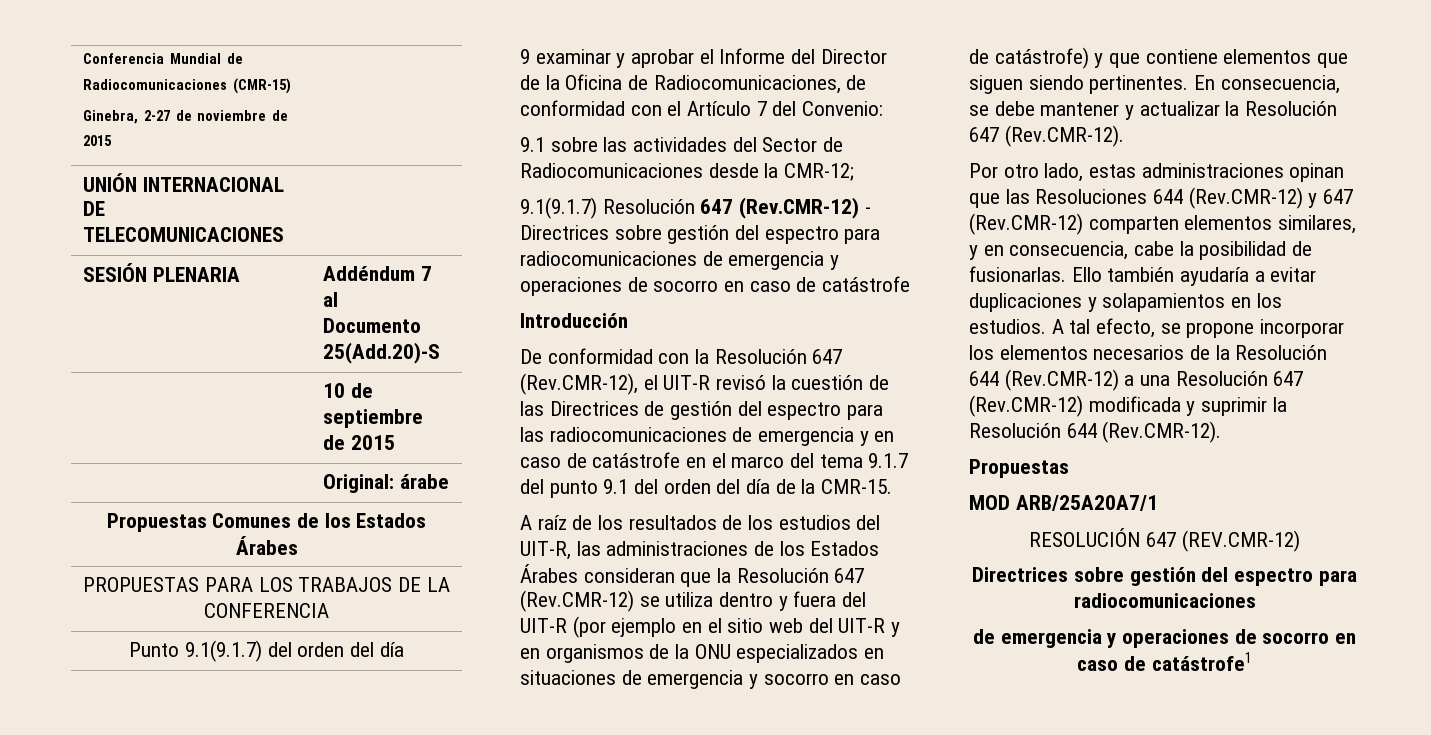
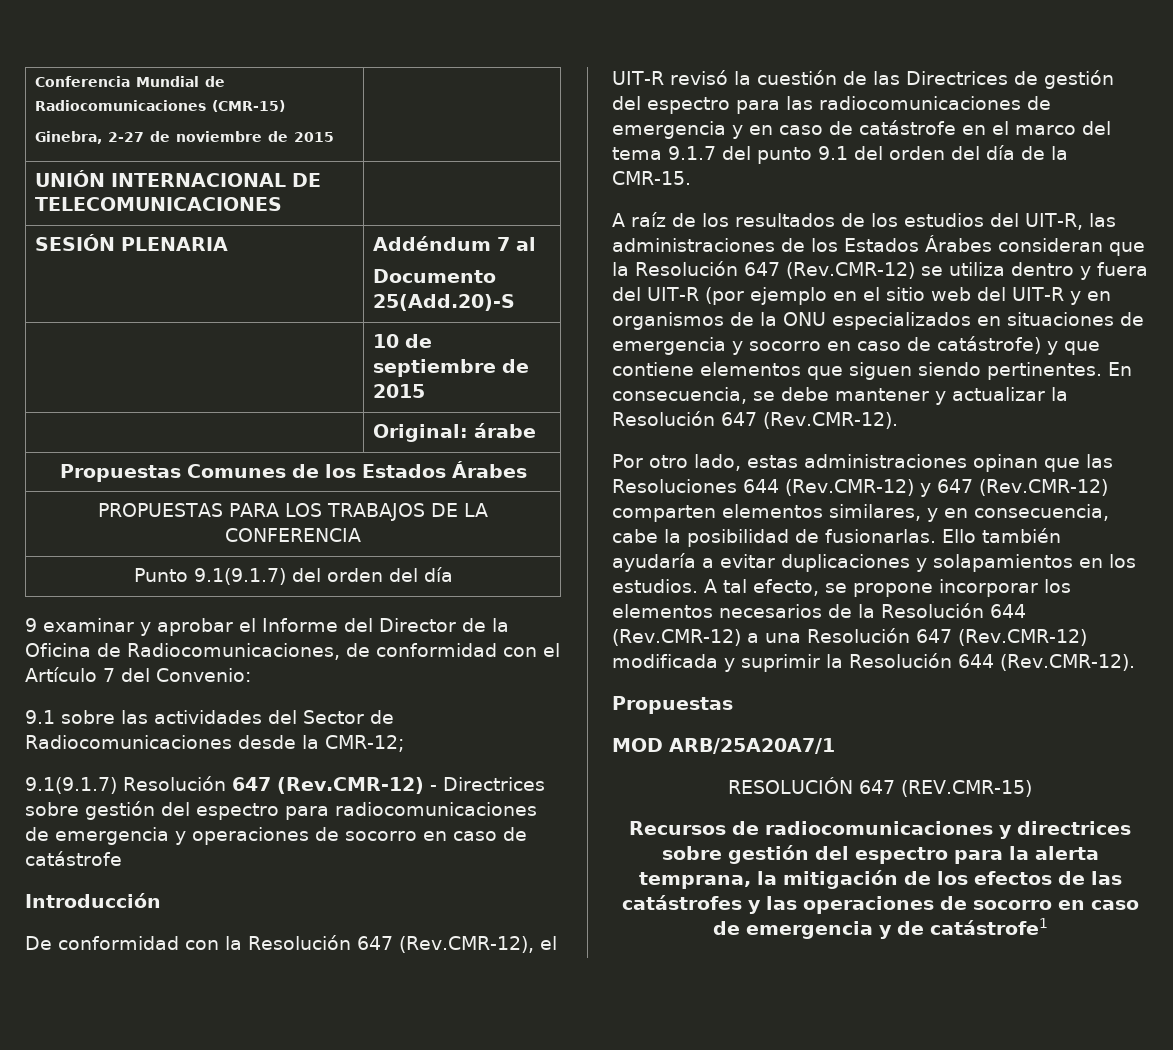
[1181,530,1300,552] [972,567,1357,586] [1073,593,1256,608] [972,629,1357,648] [1077,656,1146,671] (REV.CMR-12) // Directrices sobre gestión del espectro para radiocomunicaciones // de emergencia y operaciones de socorro en caso de -> [901,780,1033,797] [629,821,1131,839] [661,845,1099,864] [638,870,1122,889] [621,895,1139,914] [712,921,924,939] (REV.CMR-15) // Recursos de radiocomunicaciones y directrices sobre gestión del espectro para la alerta temprana, la mitigación de los efectos de las catástrofes y las operaciones de socorro en caso de emergencia y de

